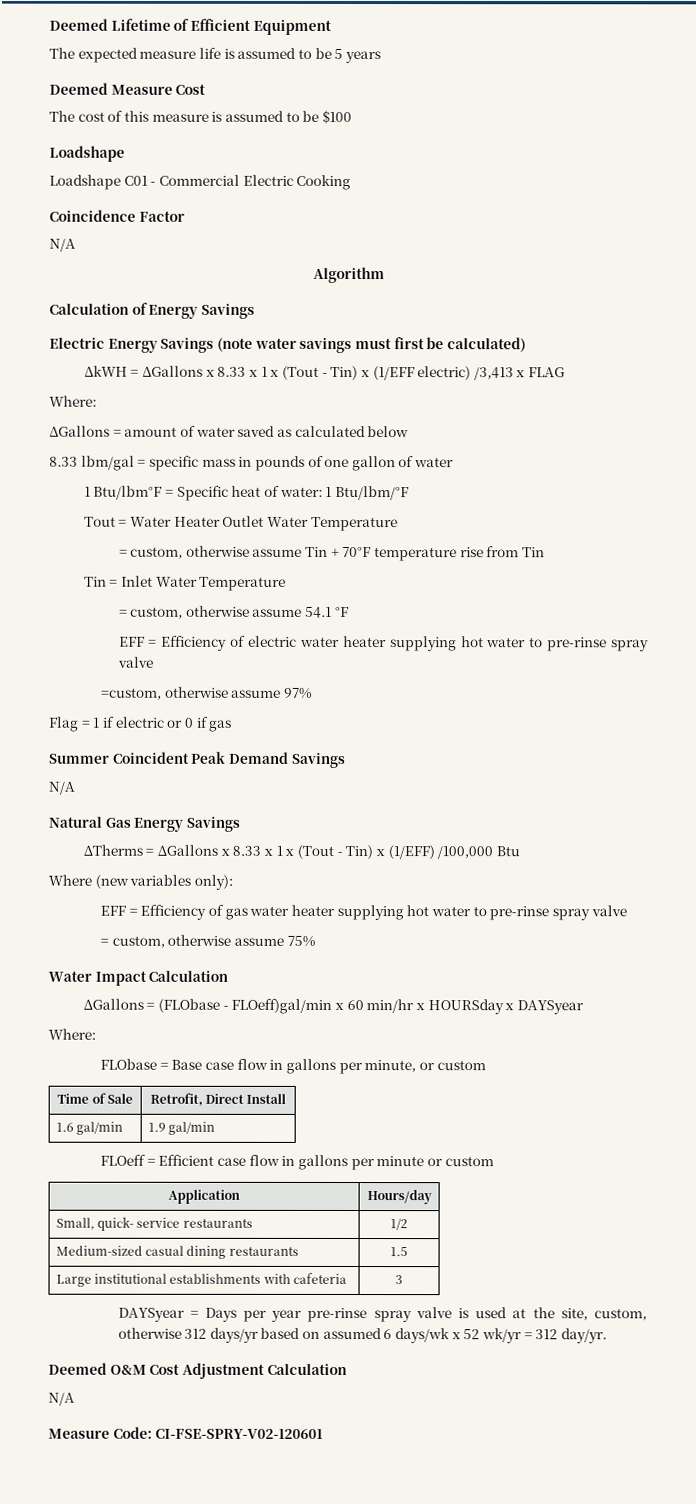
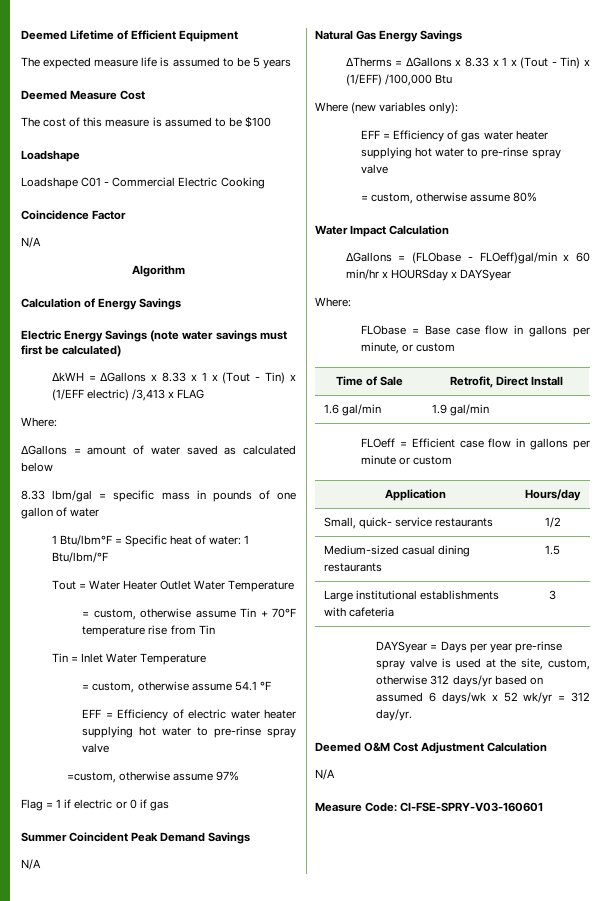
[286,935,315,947] 75% -> [513,192,538,202] 80%
[155,1428,324,1439] CI-FSE-SPRY-V02-120601 -> [400,802,544,812] CI-FSE-SPRY-V03-160601

